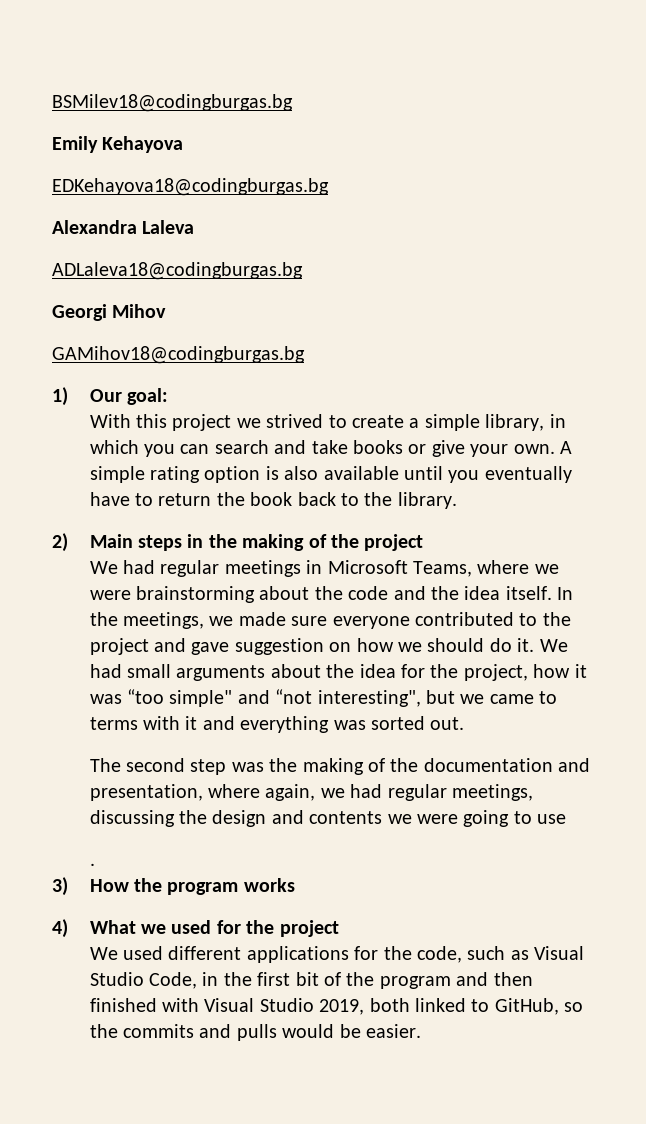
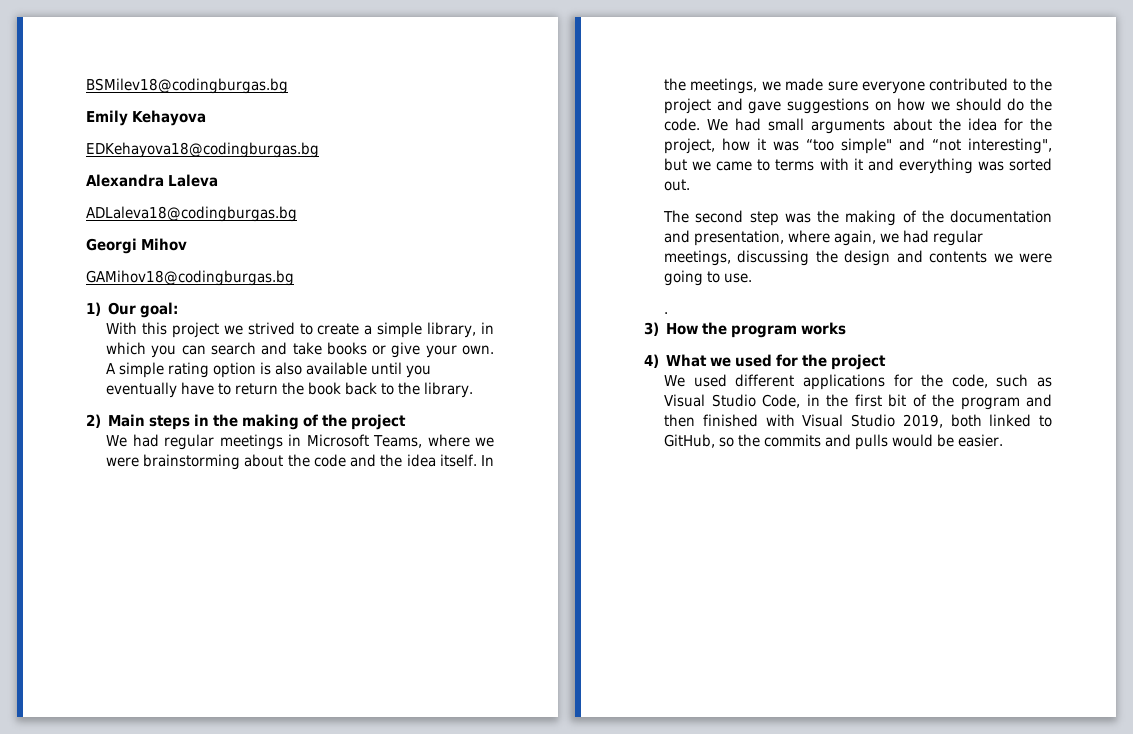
[234,638,324,655] suggestion -> [787,98,870,114] suggestions
[517,638,535,652] it. -> [1030,98,1052,111] [664,118,701,131] the code.
[537,814,567,824] use -> [724,273,753,283] use.

